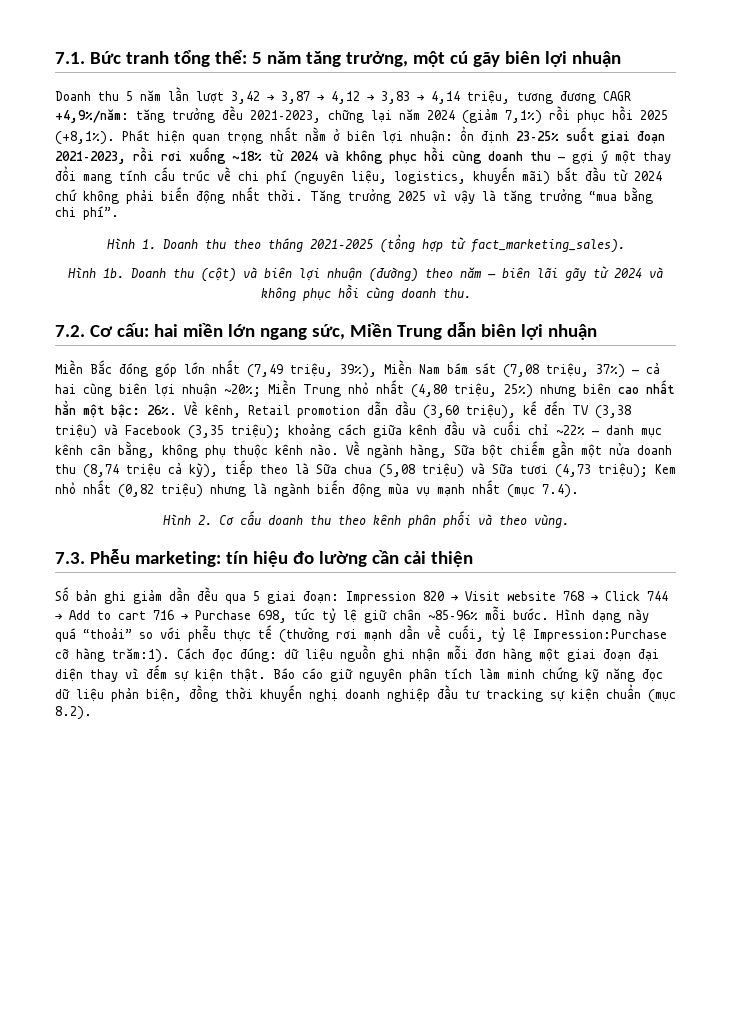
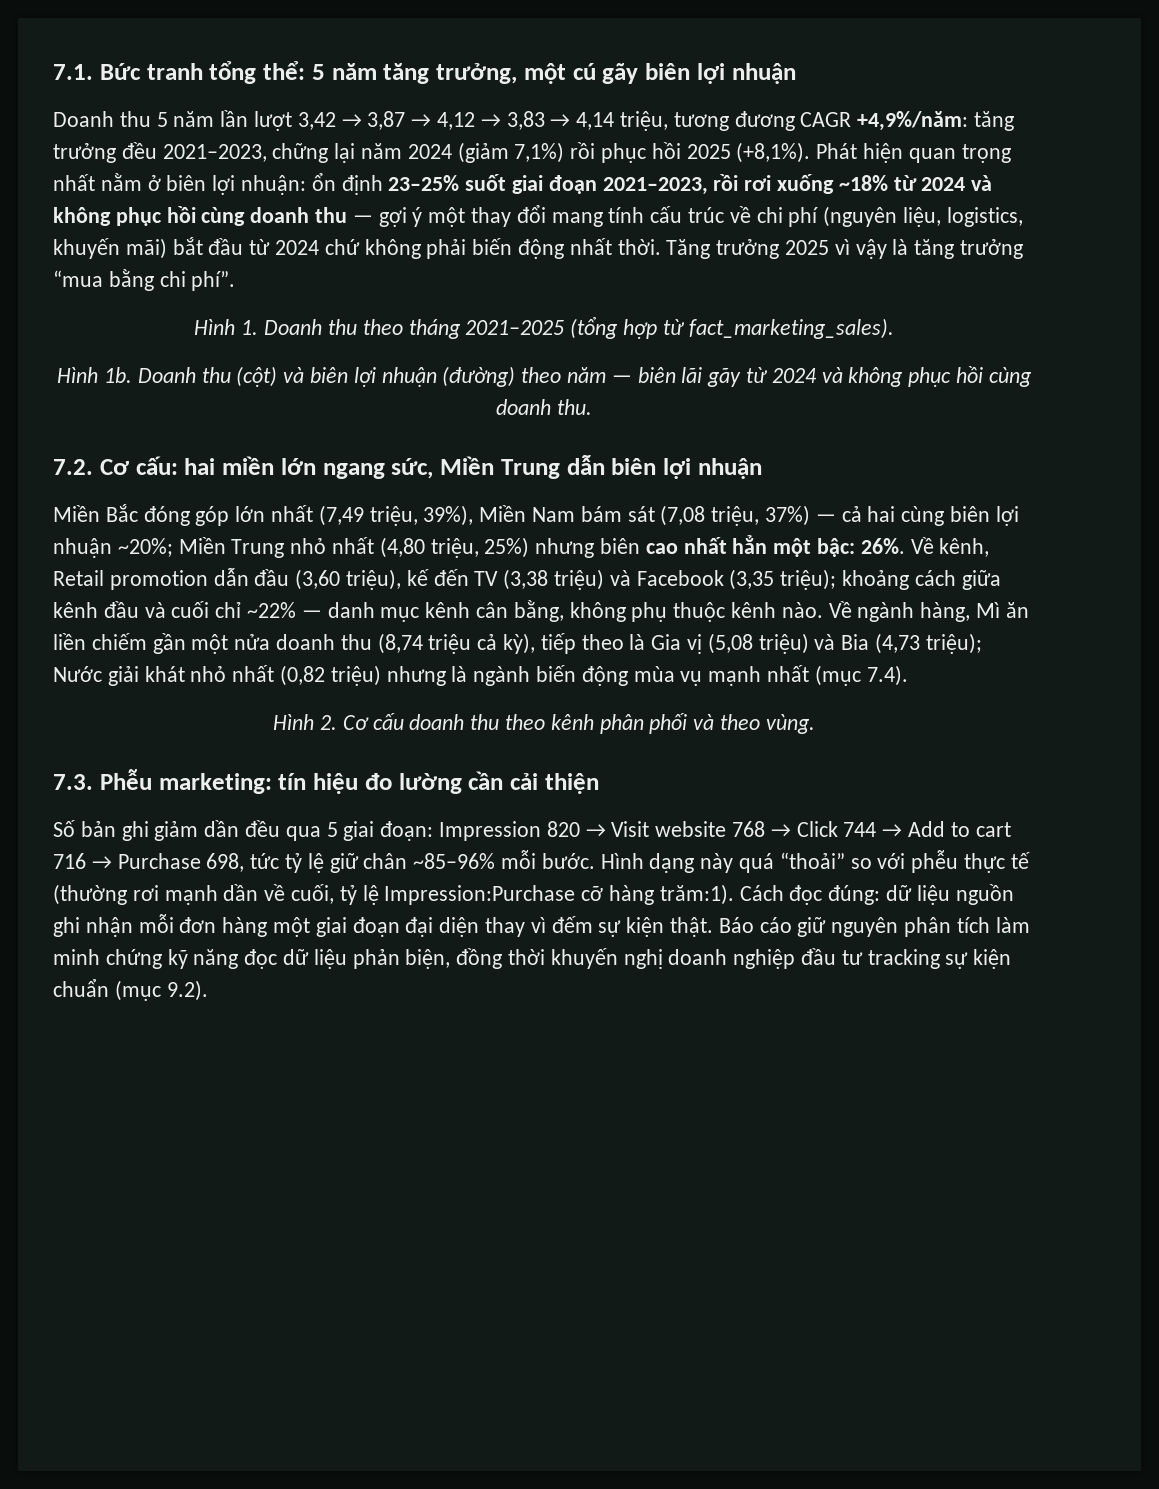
[454,444,503,458] Sữa bột -> [976,602,1029,618] [53,633,86,650] Mì ăn liền
[316,463,372,474] Sữa chua -> [651,634,703,654] Gia vị
[492,463,676,478] Sữa tươi (4,73 triệu); Kem -> [841,633,982,654] [53,666,185,686] Bia (4,73 triệu); Nước giải khát
[55,706,92,720] 8.2). -> [166,980,208,1001] 9.2).

